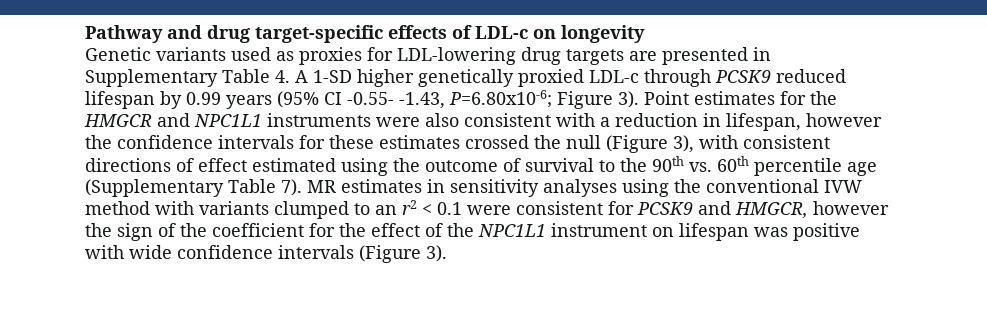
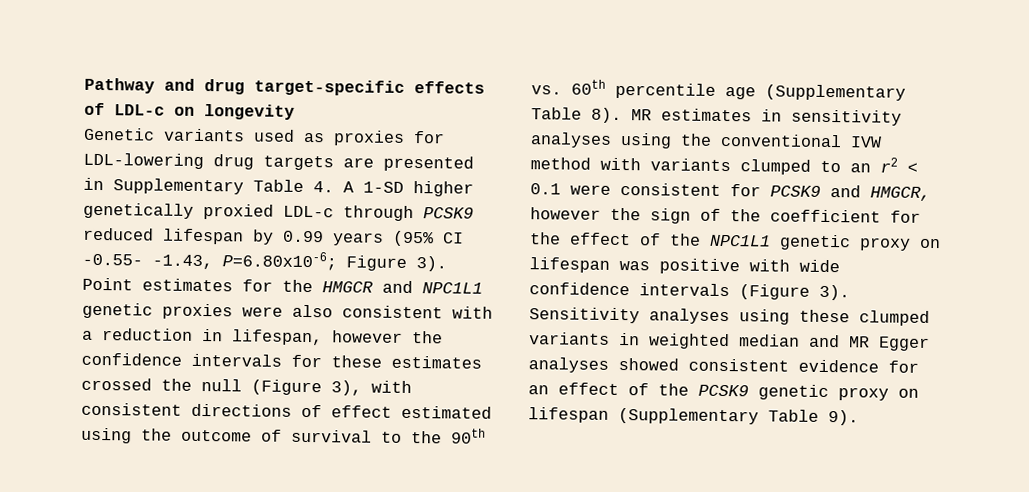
[267,113,371,127] instruments -> [82,302,233,320] genetic proxies
[281,179,302,196] 7). -> [591,107,622,124] 8).
[551,223,647,237] instrument -> [779,234,911,251] genetic proxy
(447, 253) none -> [529,307,930,326] [529,332,930,351] [528,357,919,373] [528,382,919,401] [528,407,859,426] Sensitivity analyses using these clumped variants in weighted median and MR Egger analyses showed consistent evidence for an effect of the PCSK9 genetic proxy on lifespan (Supplementary Table 9).

